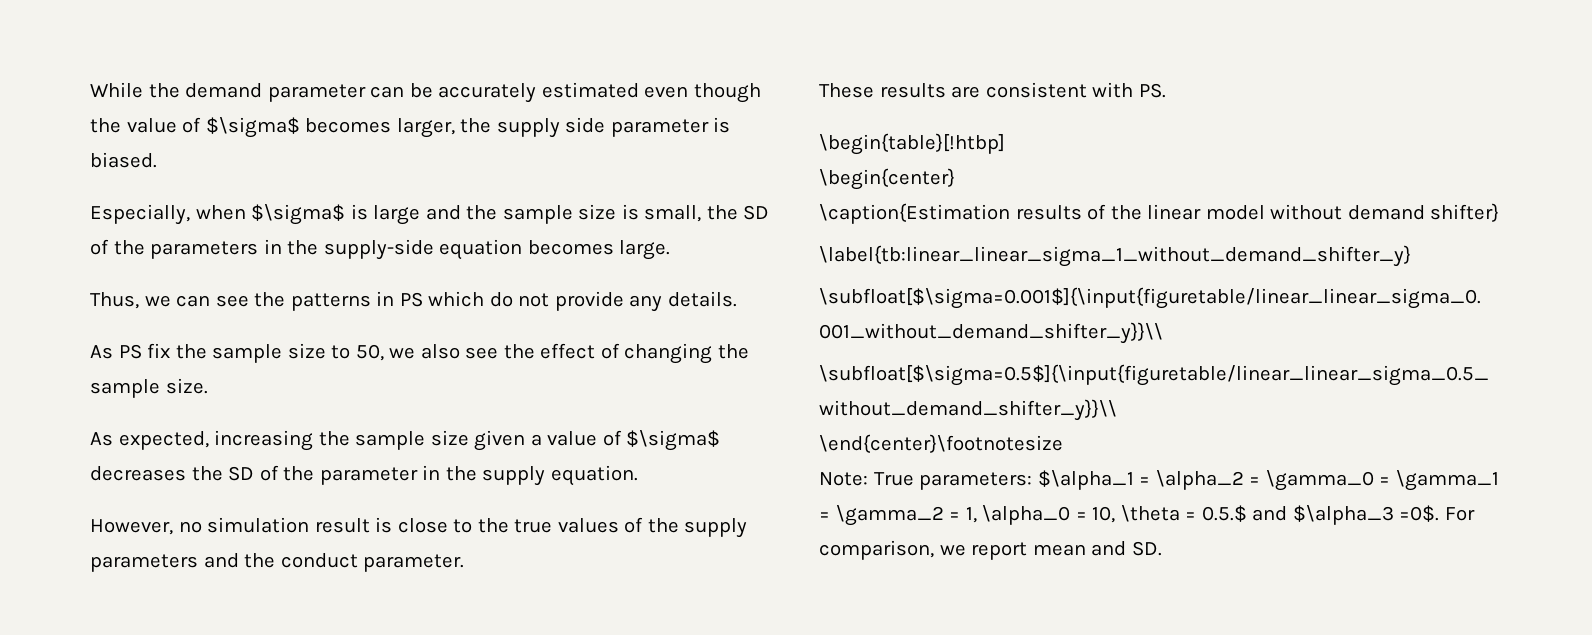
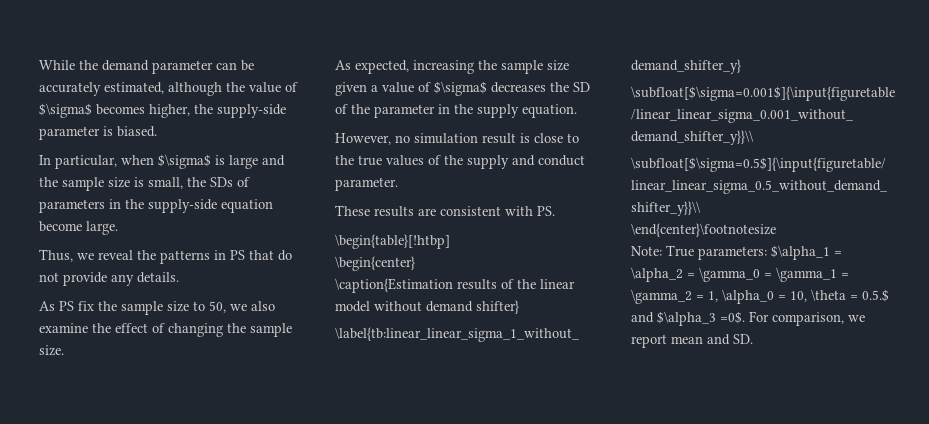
[541,82,761,103] estimated even though -> [104,82,222,96] estimated, although
[396,117,606,138] larger, the supply side -> [149,104,286,118] higher, the supply-side
[90,204,190,225] Especially, -> [39,155,117,169] In particular,
[743,205,770,220] [90,239,145,255] SD of the -> [210,177,250,187] SDs of
[527,240,614,255] becomes -> [39,221,82,232] become
[176,295,249,307] can see -> [98,250,133,260] reveal
[428,291,485,307] which -> [249,250,274,260] that
[465,347,499,359] see -> [39,323,88,333] examine
[90,553,276,572] parameters and the -> [512,155,535,166] and

